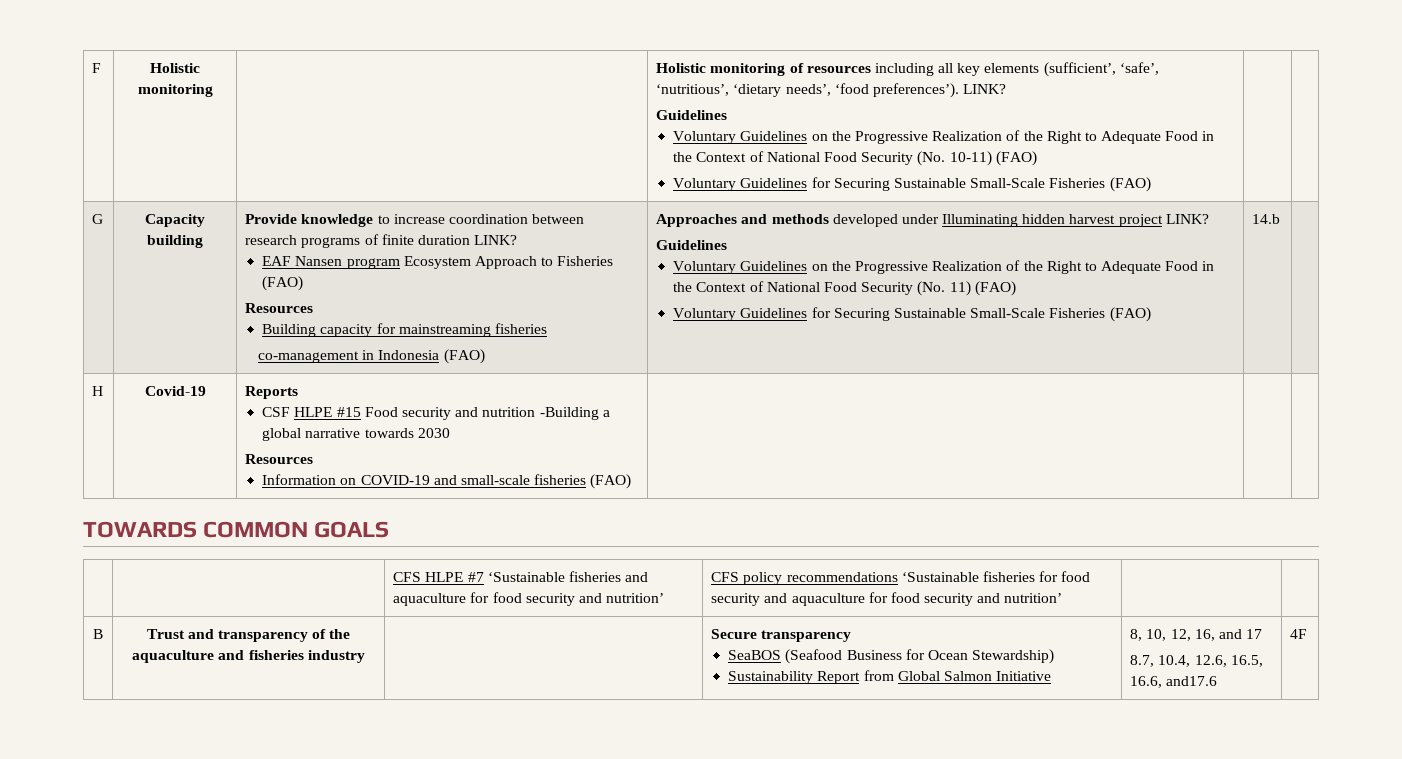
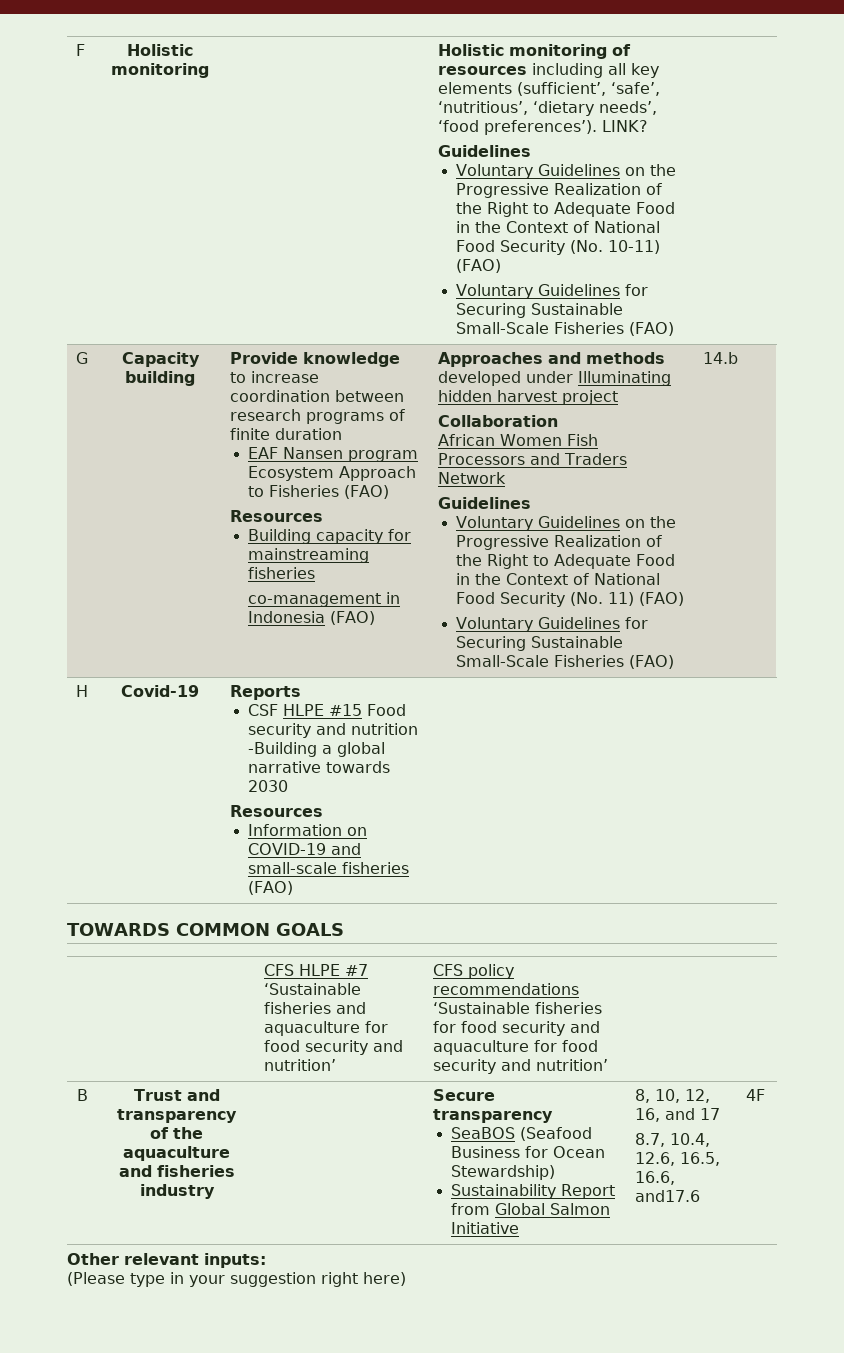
[474,235,518,245] LINK? -> (343, 434) none
[1165,214,1209,224] LINK? -> [438,415,559,427] [438,434,599,446] [438,453,628,465] [438,472,507,484] // Collaboration // African Women Fish Processors and Traders Network
(1308, 634) none -> [67,1253,266,1268] [67,1272,406,1287] // Other relevant inputs: // (Please type in your suggestion right here)

